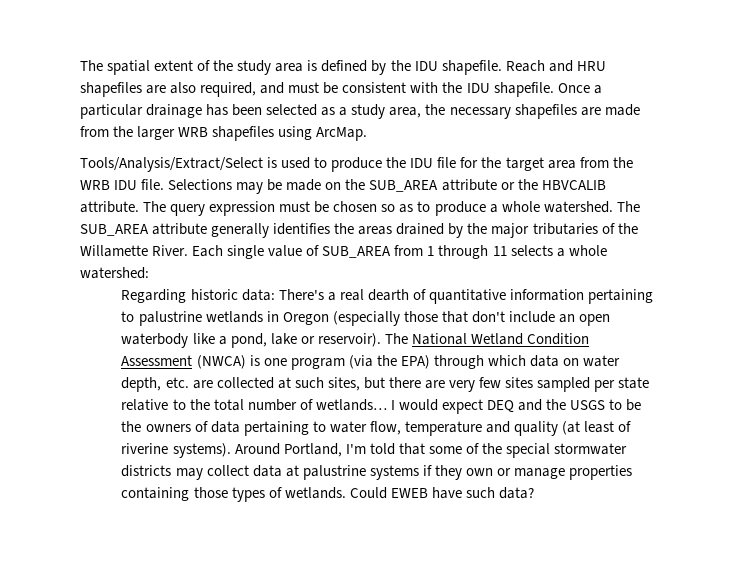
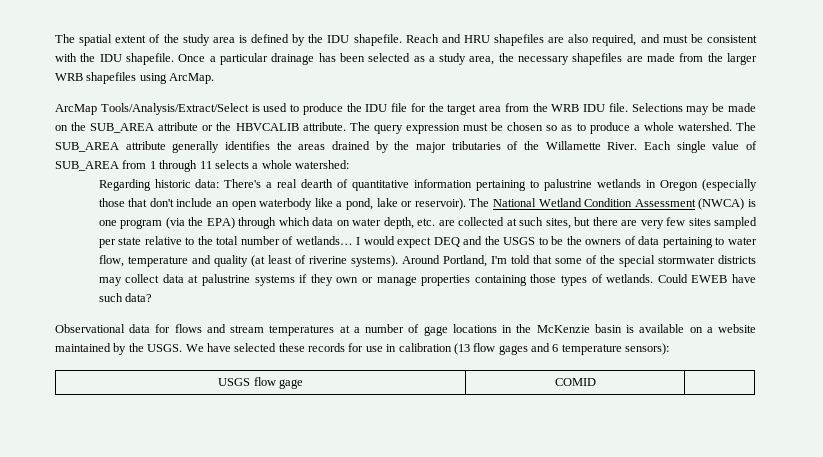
(368, 134) none -> [55,104,97,115] ArcMap
(534, 493) none -> [55,324,756,336] [55,343,670,355] [218,377,303,389] [554,378,596,386] // Observational data for flows and stream temperatures at a number of gage locations in the McKenzie basin is available on a website maintained by the USGS. We have selected these records for use in calibration (13 flow gages and 6 temperature sensors): // USGS flow gage | COMID |

